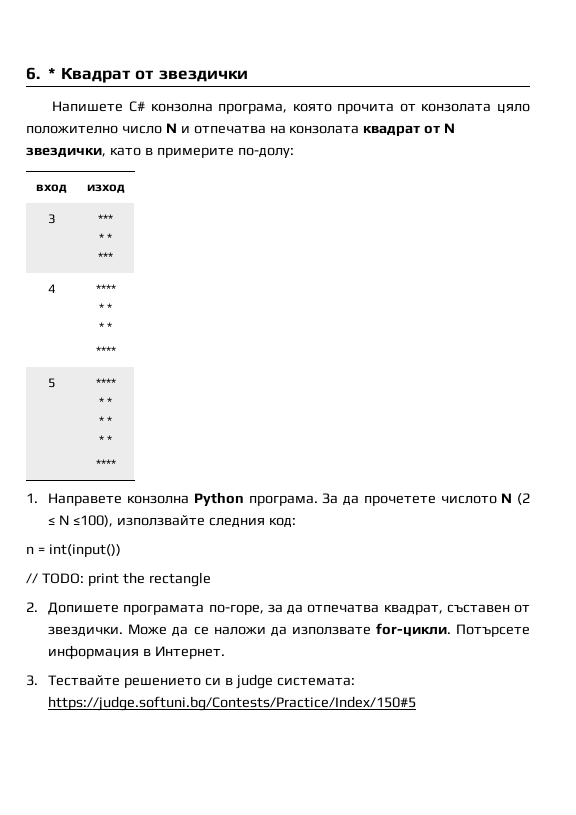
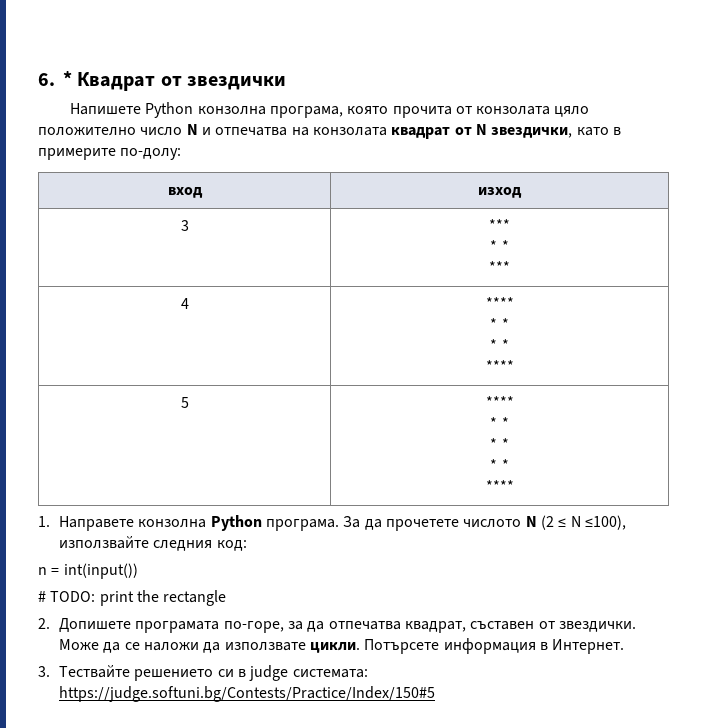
[129,101,146,112] C# -> [145,102,194,118] Python
[26,573,38,584] // -> [38,591,46,602] #
[375,623,451,636] for-цикли. -> [310,642,361,653] цикли.

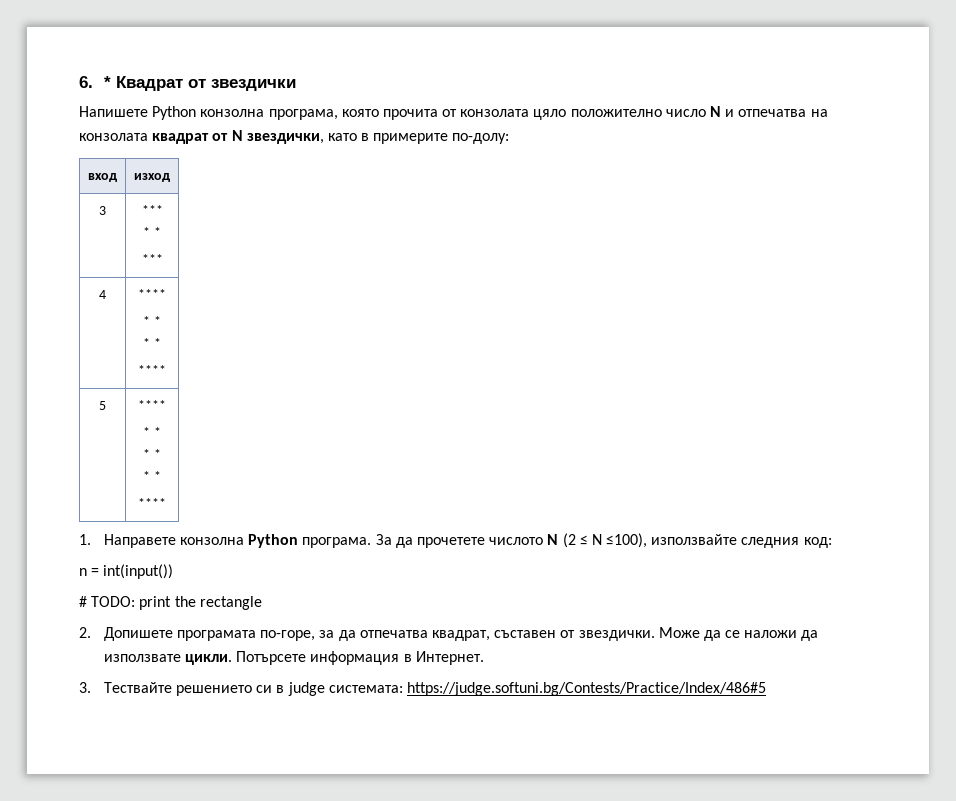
[59,686,436,702] https://judge.softuni.bg/Contests/Practice/Index/150#5 -> [406,682,766,696] https://judge.softuni.bg/Contests/Practice/Index/486#5

